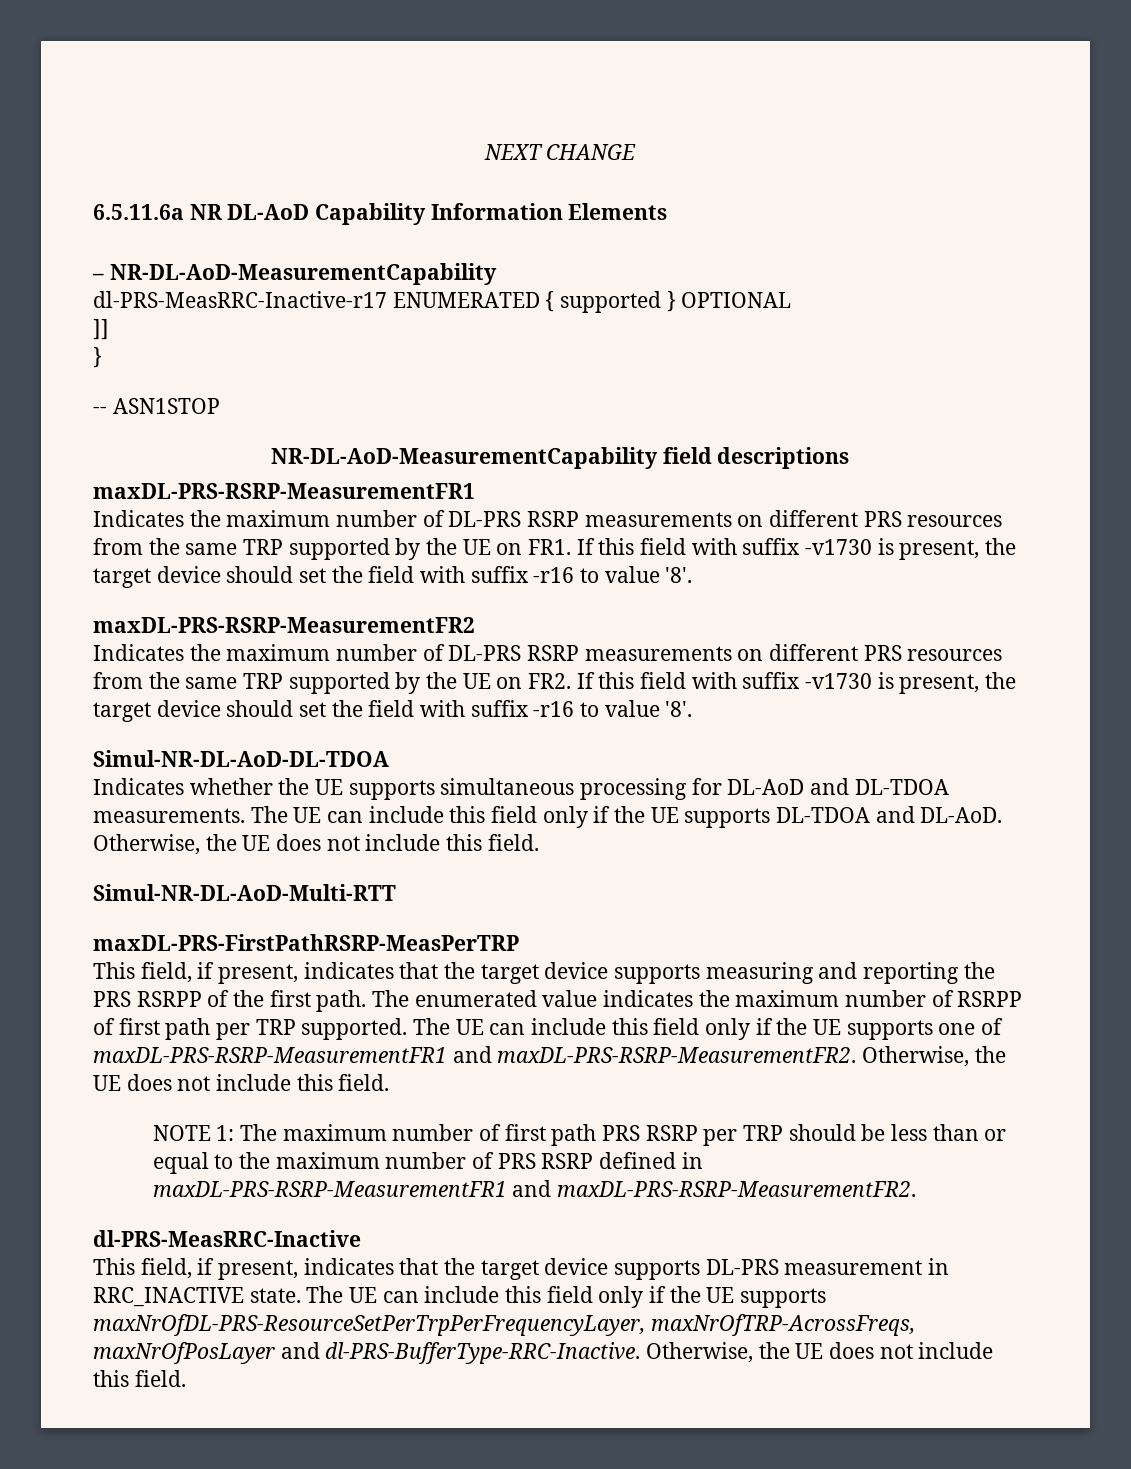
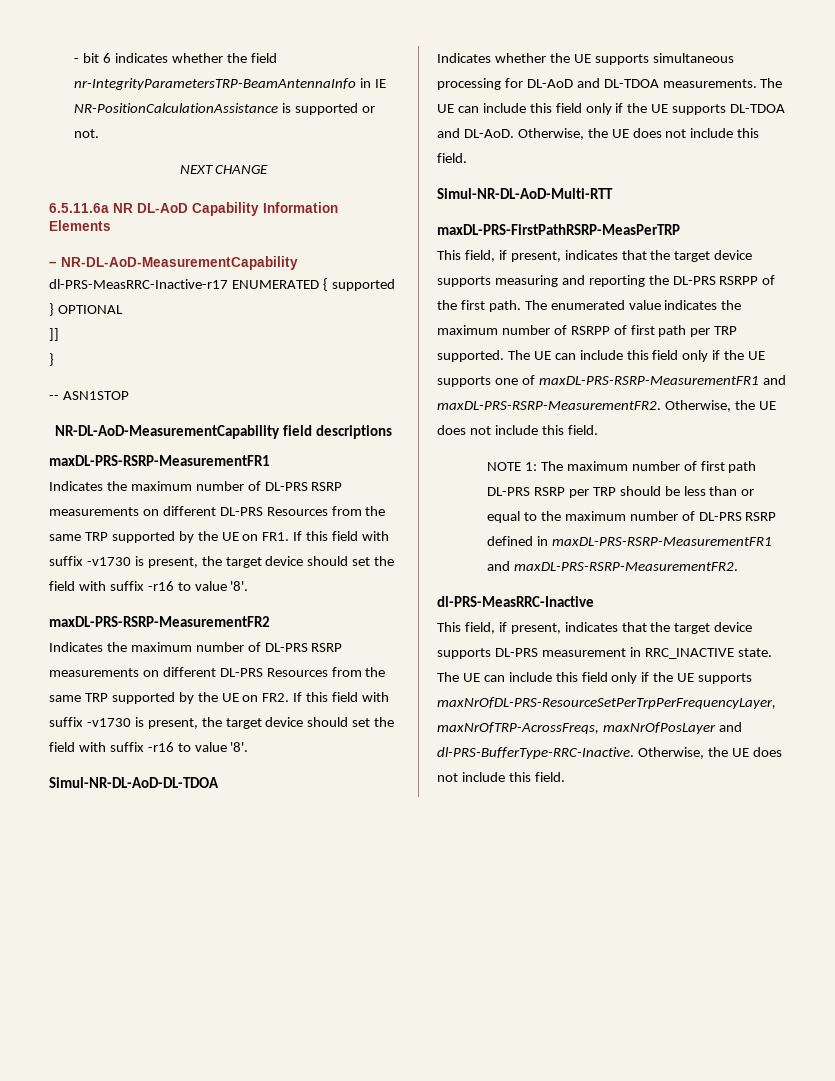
(483, 152) none -> [74,53,277,63] [74,78,386,90] [74,103,375,115] [74,129,100,138] - bit 6 indicates whether the field nr-IntegrityParametersTRP-BeamAntennaInfo in IE NR-PositionCalculationAssistance is supported or not. //
[863,511,1003,527] PRS resources -> [219,507,328,516] DL-PRS Resources
[863,645,1003,661] PRS resources -> [219,668,328,677] DL-PRS Resources
[93,991,131,1007] PRS -> [672,276,716,285] DL-PRS
[602,1125,641,1141] PRS -> [487,487,531,496] DL-PRS
[497,1153,536,1169] PRS -> [698,512,742,521] DL-PRS

